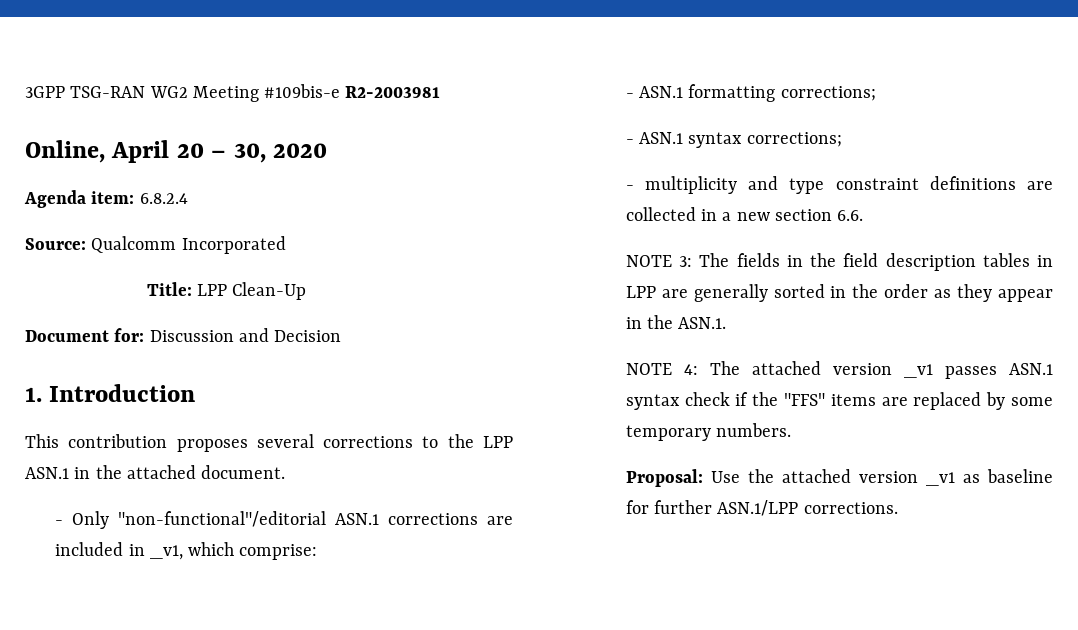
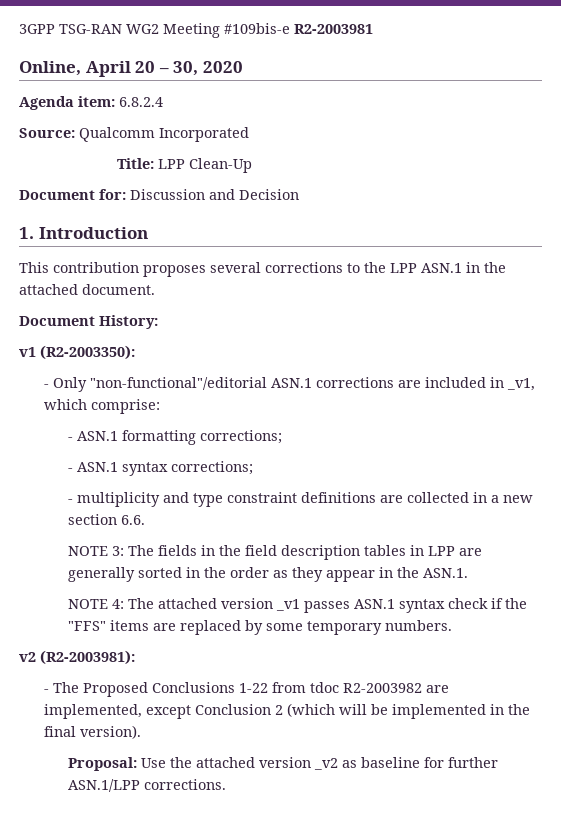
(286, 472) none -> [19,315,158,329] [19,345,135,360] // Document History: // v1 (R2-2003350):
(792, 430) none -> [19,650,135,665] [43,682,449,697] [43,703,530,719] [43,725,141,739] // v2 (R2-2003981): // - The Proposed Conclusions 1-22 from tdoc R2-2003982 are implemented, except Conclusion 2 (which will be implemented in the final version).
[925,472,955,486] _v1 -> [314,758,339,770] _v2

